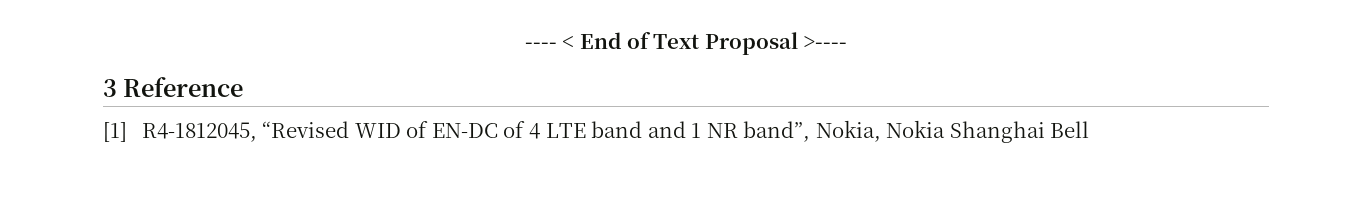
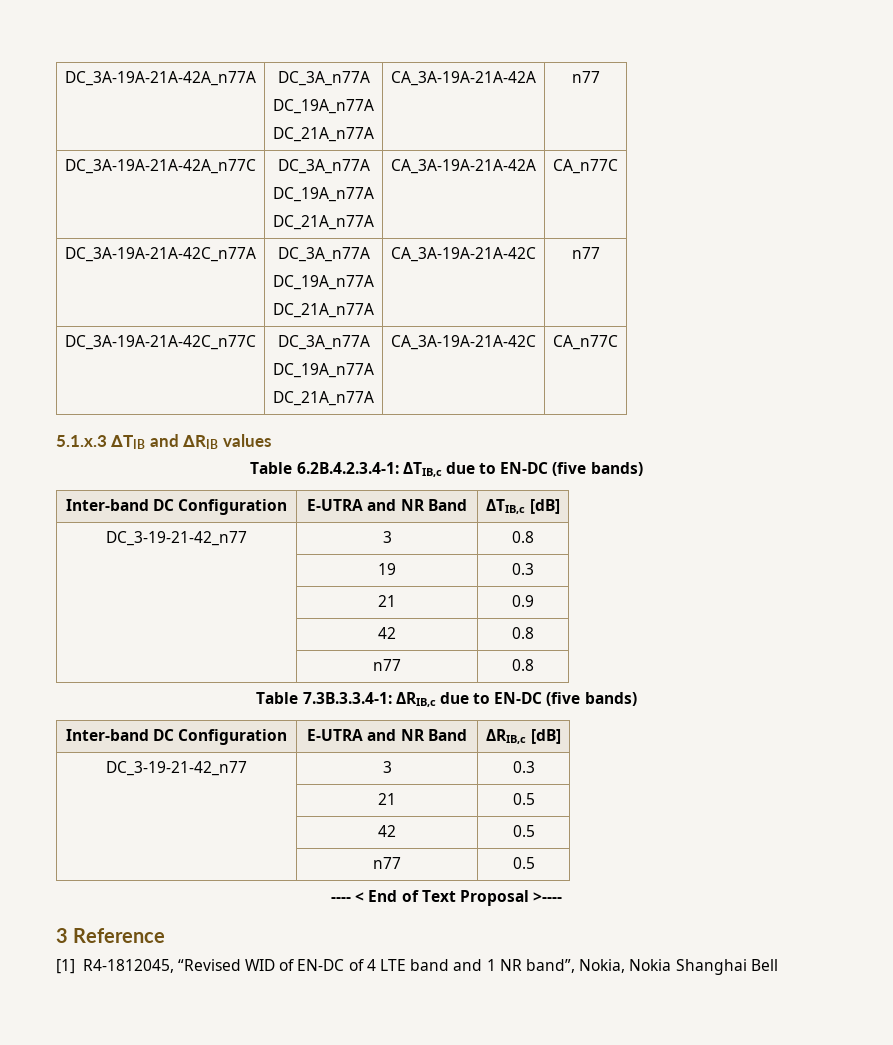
(524, 45) none -> [65,71,256,86] [277,71,370,86] [273,99,374,114] [273,127,374,142] [391,71,536,86] [571,71,600,83] [65,159,256,174] [277,159,370,174] [273,187,374,202] [273,215,374,230] [391,159,536,174] [553,159,618,174] [65,247,256,262] [277,247,370,262] [273,275,374,290] [273,303,374,318] [391,247,536,262] [571,247,600,259] [65,335,256,350] [277,335,370,350] [273,363,374,378] [273,391,374,406] [391,335,536,350] [553,335,618,350] [56,434,271,449] [250,462,643,477] [65,499,288,515] [307,499,467,511] [486,499,560,514] [106,531,247,546] [382,531,392,543] [512,531,534,543] [378,563,396,575] [512,563,534,575] [378,595,396,607] [512,595,534,607] [378,627,396,639] [512,627,534,639] [373,659,401,671] [512,659,534,671] [256,692,637,707] [65,729,288,745] [307,729,467,741] [486,729,561,744] [106,761,247,776] [382,761,392,773] [512,761,535,773] [378,793,396,805] [512,793,535,805] [378,825,396,837] [512,825,535,837] [373,857,401,869] [512,857,535,869] DC_3A-19A-21A-42A_n77A | DC_3A_n77A // DC_19A_n77A // DC_21A_n77A | CA_3A-19A-21A-42A | n77 // DC_3A-19A-21A-42A_n77C | DC_3A_n77A // DC_19A_n77A // DC_21A_n77A | CA_3A-19A-21A-42A | CA_n77C // DC_3A-19A-21A-42C_n77A | DC_3A_n77A // DC_19A_n77A // DC_21A_n77A | CA_3A-19A-21A-42C | n77 // DC_3A-19A-21A-42C_n77C | DC_3A_n77A // DC_19A_n77A // DC_21A_n77A | CA_3A-19A-21A-42C | CA_n77C // 5.1.x.3 ∆TIB and ∆RIB values // Table 6.2B.4.2.3.4-1: ΔTIB,c due to EN-DC (five bands) // Inter-band DC Configuration | E-UTRA and NR Band | ΔTIB,c [dB] // DC_3-19-21-42_n77 | 3 | 0.8 // | 19 | 0.3 // | 21 | 0.9 // | 42 | 0.8 // | n77 | 0.8 // Table 7.3B.3.3.4-1: ΔRIB,c due to EN-DC (five bands) // Inter-band DC Configuration | E-UTRA and NR Band | ΔRIB,c [dB] // DC_3-19-21-42_n77 | 3 | 0.3 // | 21 | 0.5 // | 42 | 0.5 // | n77 | 0.5 //

